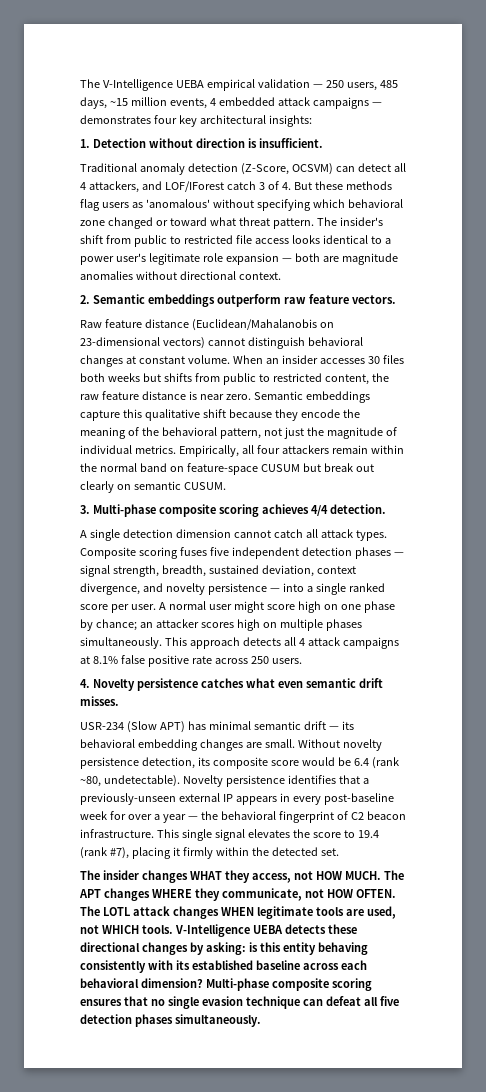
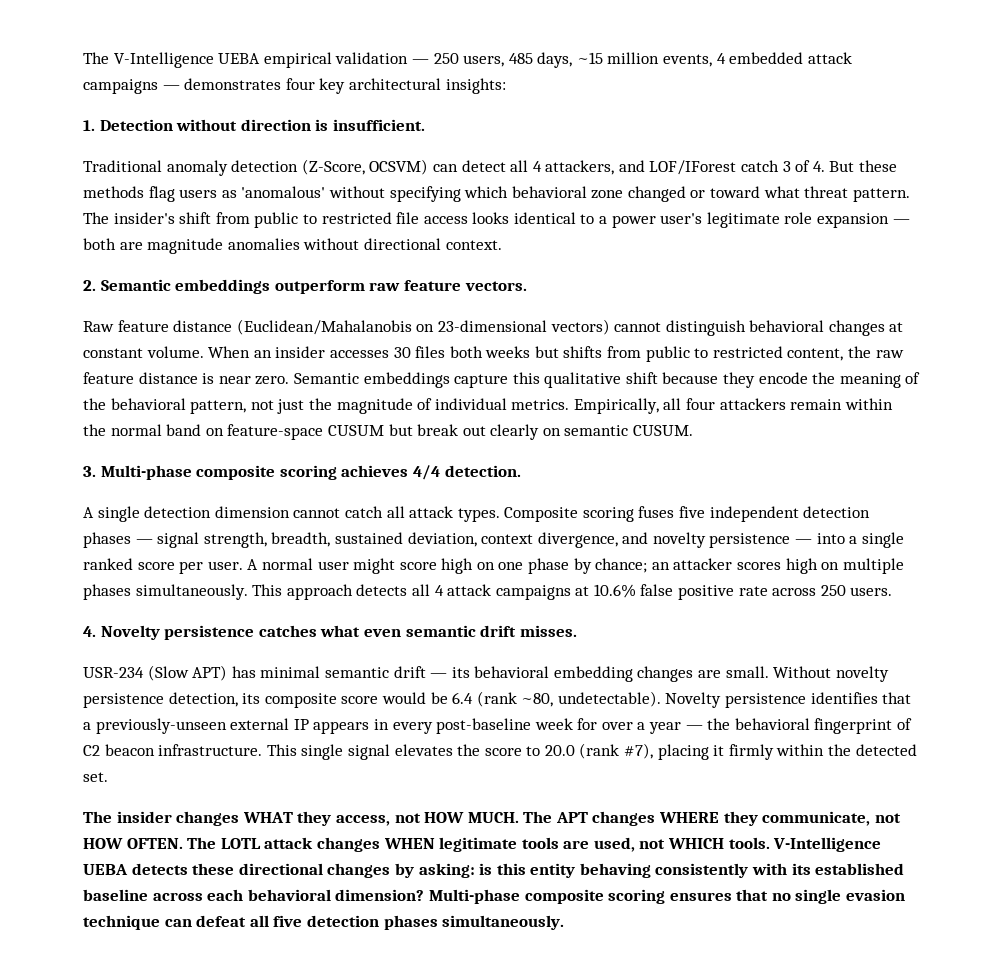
[92,656,118,664] 8.1% -> [593,584,636,598] 10.6%
[357,830,379,838] 19.4 -> [544,745,575,756] 20.0

